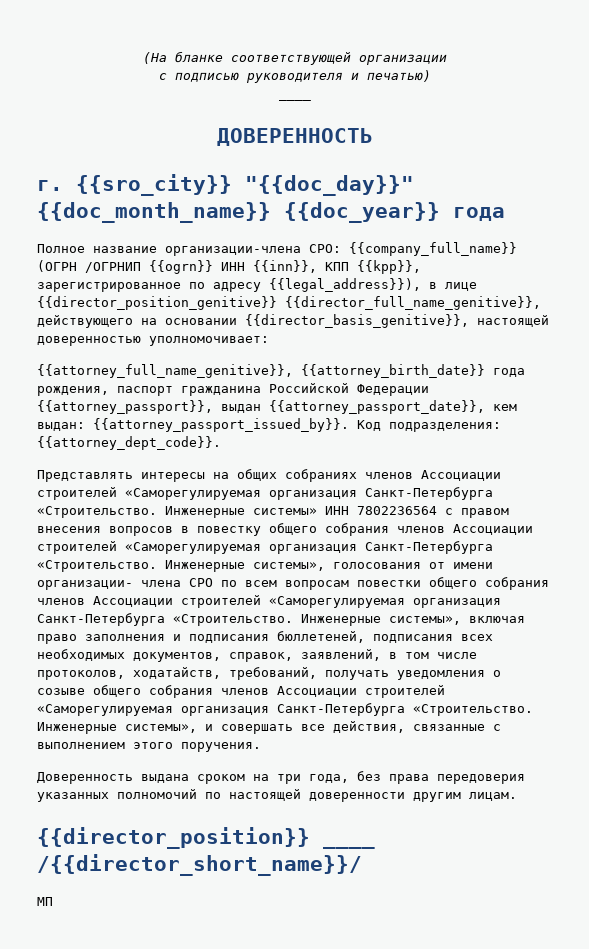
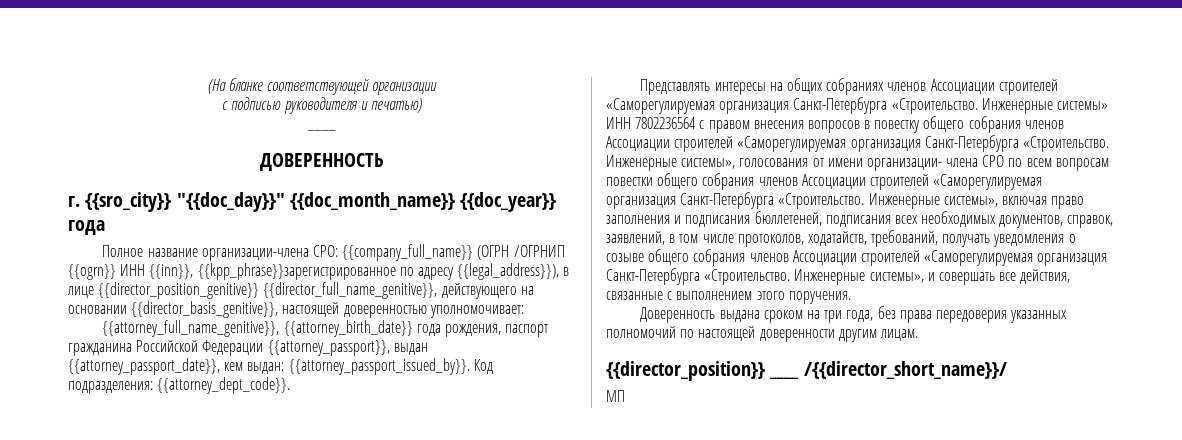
[325,260,421,274] [37,282,181,292] КПП {{kpp}}, зарегистрированное -> [197,263,396,280] {{kpp_phrase}}зарегистрированное

